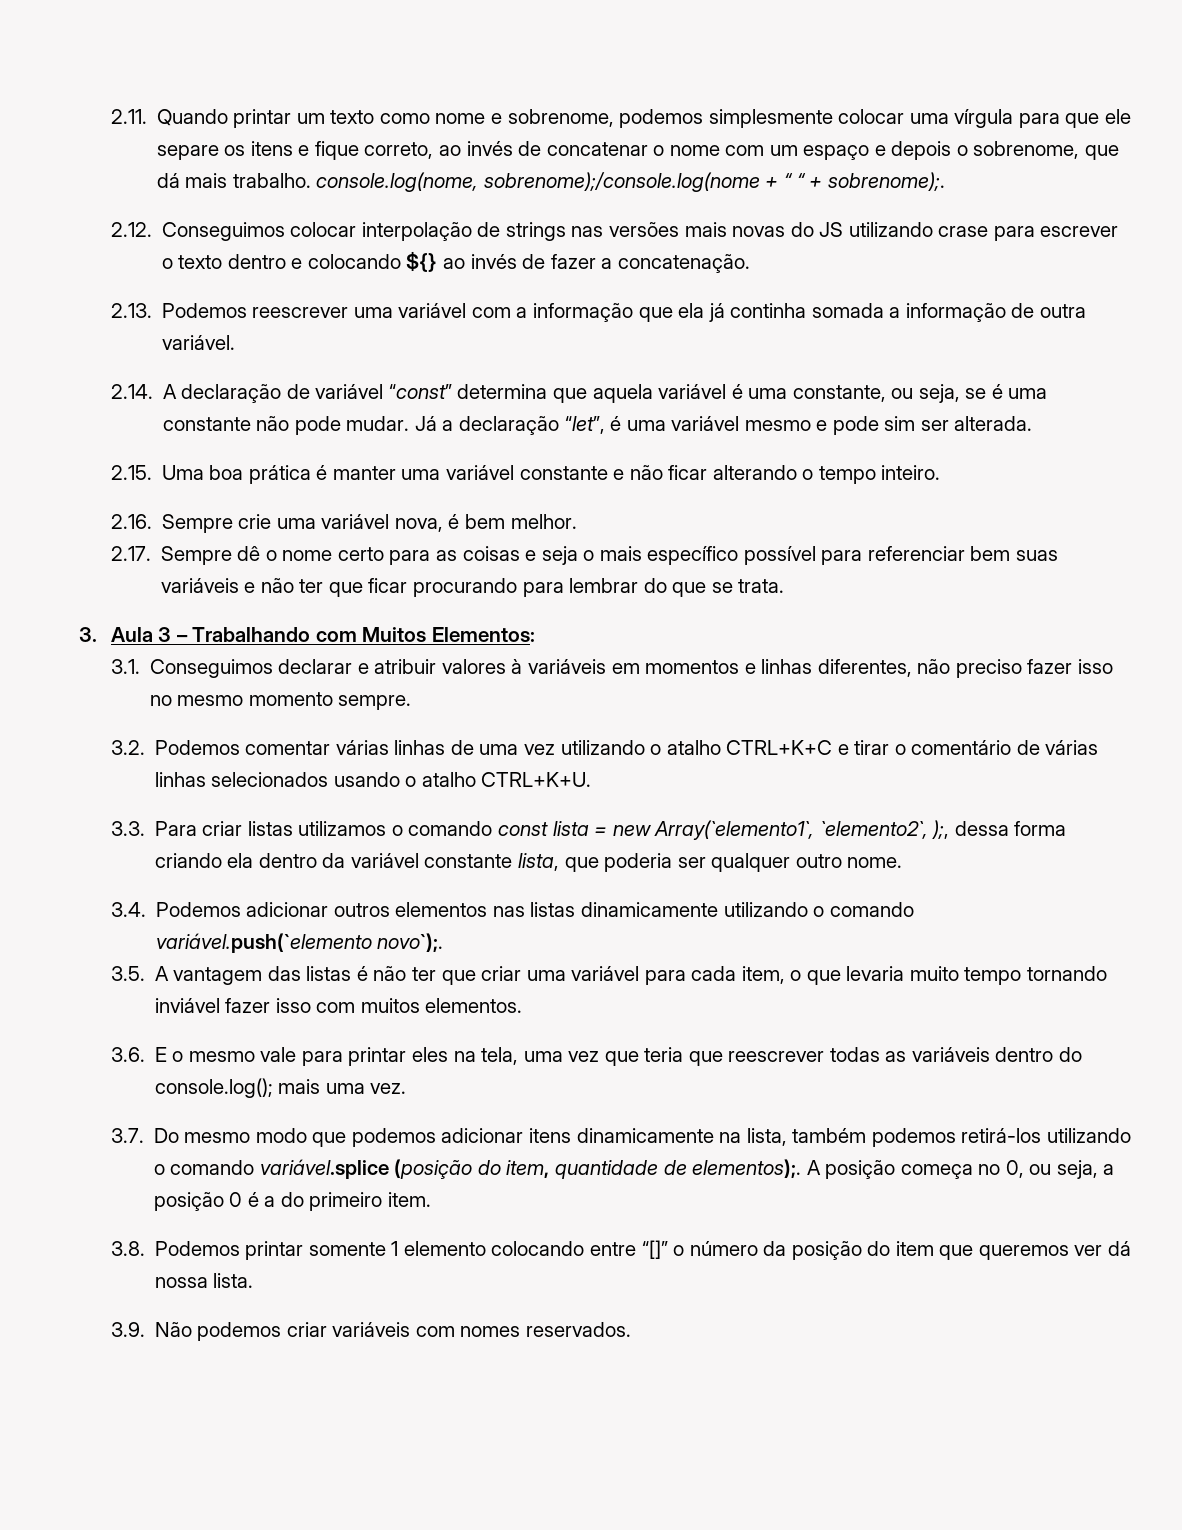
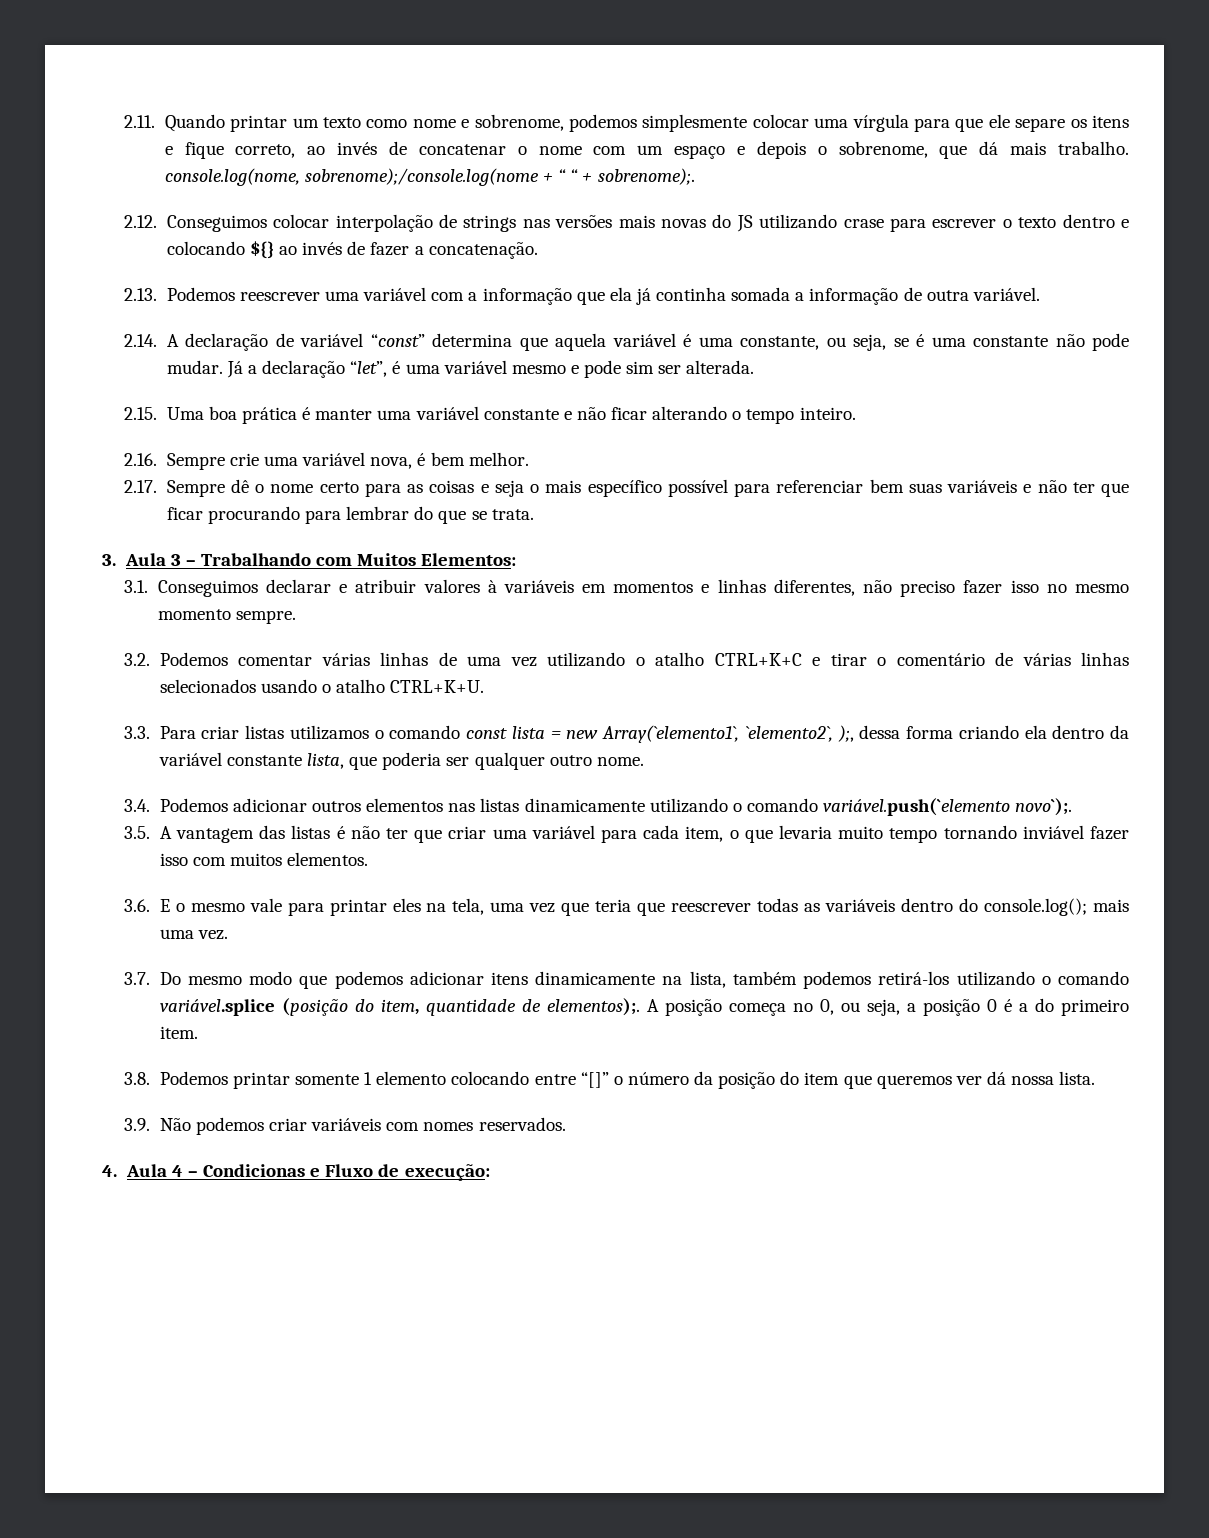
(631, 1329) none -> [102,1164,490,1181] // 4. Aula 4 – Condicionas e Fluxo de execução:

